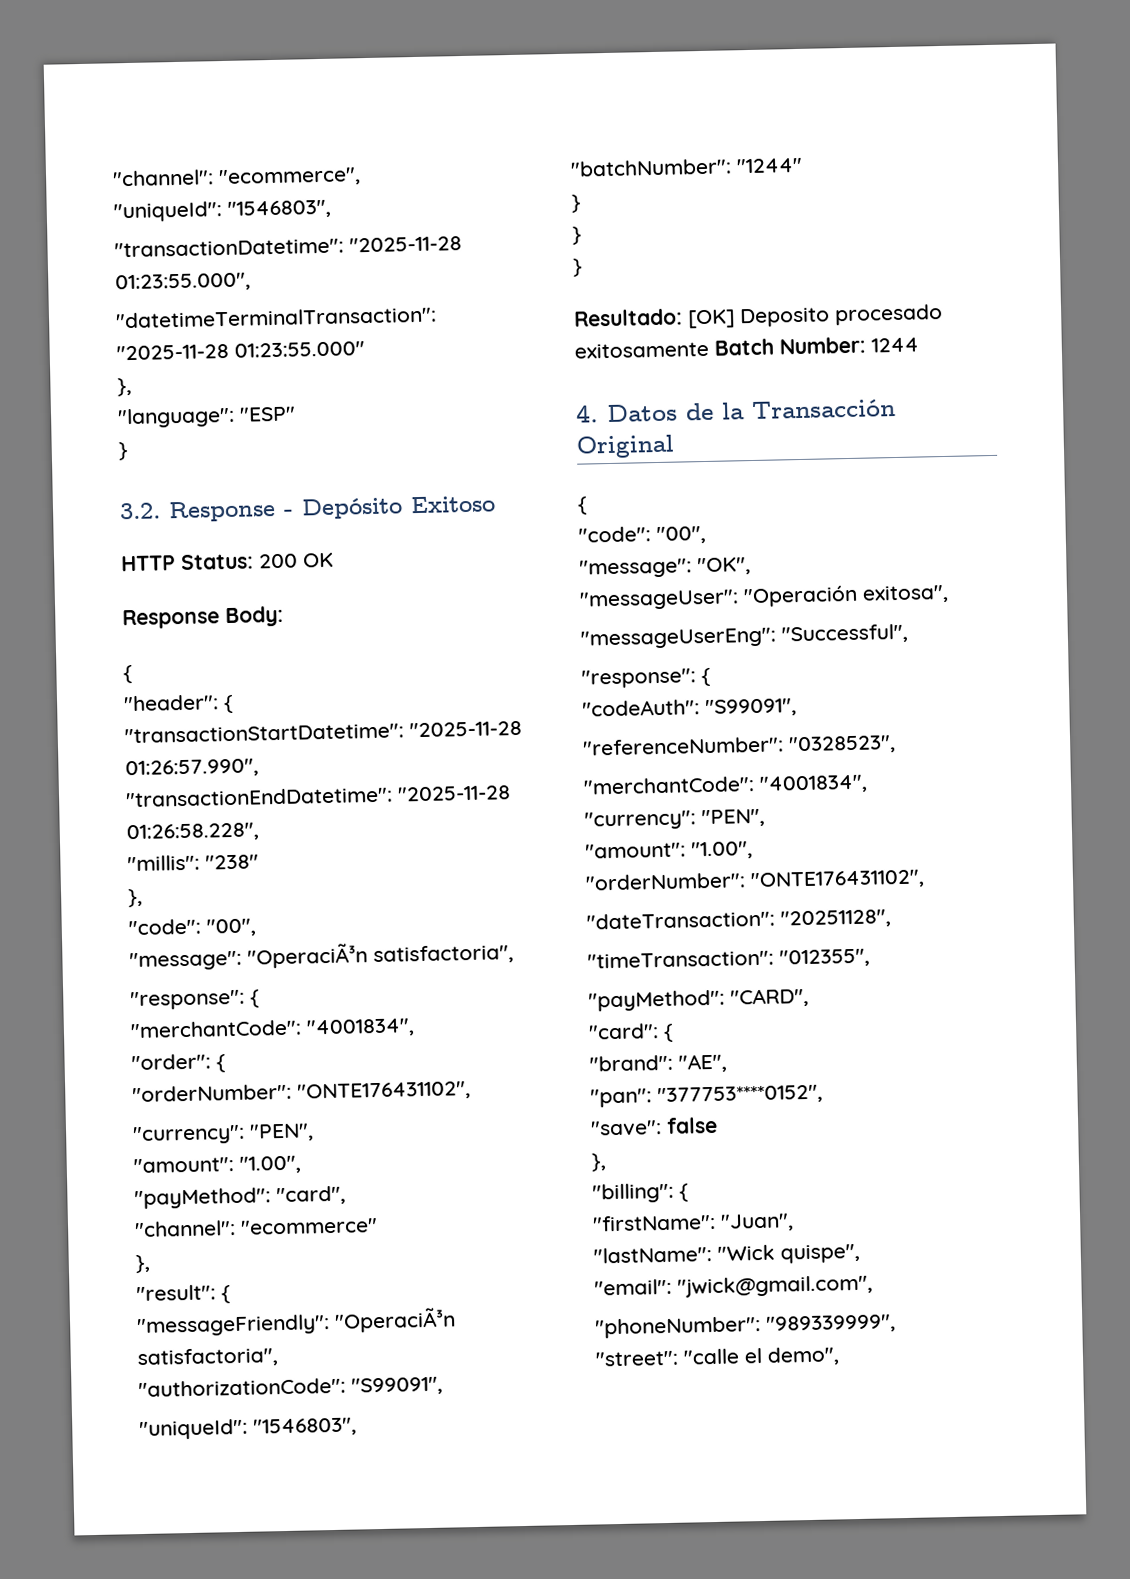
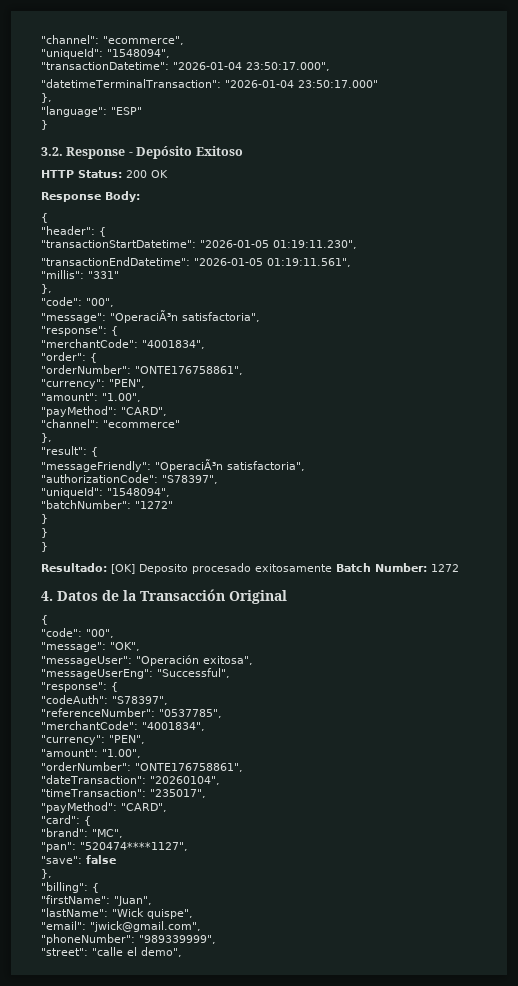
[227,199,331,219] "1546803", -> [107,49,170,58] "1548094",
[349,236,462,253] [115,272,251,293] "2025-11-28 01:23:55.000", -> [173,62,330,71] "2026-01-04 23:50:17.000",
[116,341,365,361] "2025-11-28 01:23:55.000" -> [224,80,378,88] "2026-01-04 23:50:17.000"
[409,720,522,738] [125,758,259,779] "2025-11-28 01:26:57.990", -> [200,240,357,249] "2026-01-05 01:19:11.230",
[397,785,511,802] [126,822,259,843] "2025-11-28 01:26:58.228", -> [194,258,351,267] "2026-01-05 01:19:11.561",
[205,854,259,870] "238" -> [88,271,119,279] "331"
[297,1081,471,1102] "ONTE176431102", -> [135,366,243,375] "ONTE176758861",
[276,1185,346,1206] "card", -> [121,407,167,416] "CARD",
[351,1376,443,1396] [139,1417,357,1441] "S99091", // "uniqueId": "1546803", -> [162,475,218,484] [41,487,170,498] "S78397", // "uniqueId": "1548094",
[736,157,803,174] "1244" -> [135,501,173,509] "1272"
[871,337,919,353] 1244 -> [431,564,459,572] 1272
[705,698,797,718] "S99091", -> [112,696,168,705] "S78397",
[788,735,896,755] "0328523", -> [159,709,222,718] "0537785",
[750,869,925,891] "ONTE176431102", -> [135,763,243,772] "ONTE176758861",
[780,909,891,929] "20251128", -> [149,776,220,785] "20260104",
[779,948,870,968] "012355", -> [149,789,206,798] "235017",
[678,1053,727,1073] "AE", -> [92,829,123,838] "MC",
[657,1084,823,1106] "377753****0152", -> [80,842,188,851] "520474****1127",

